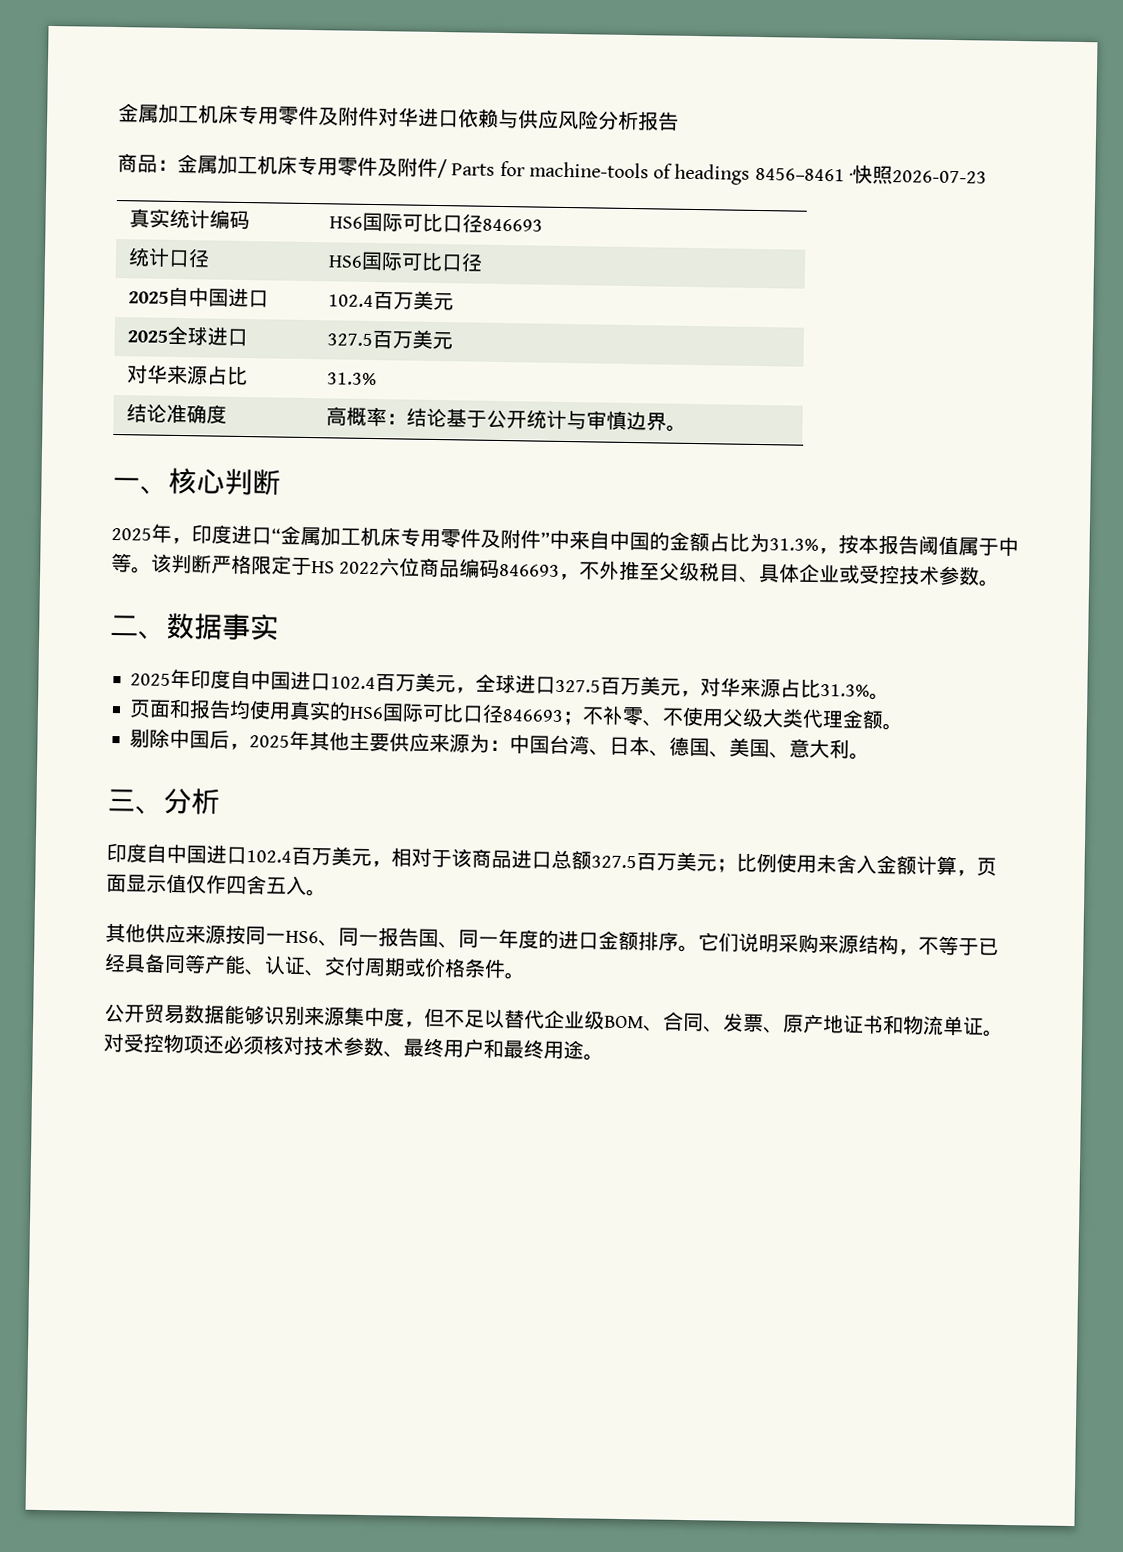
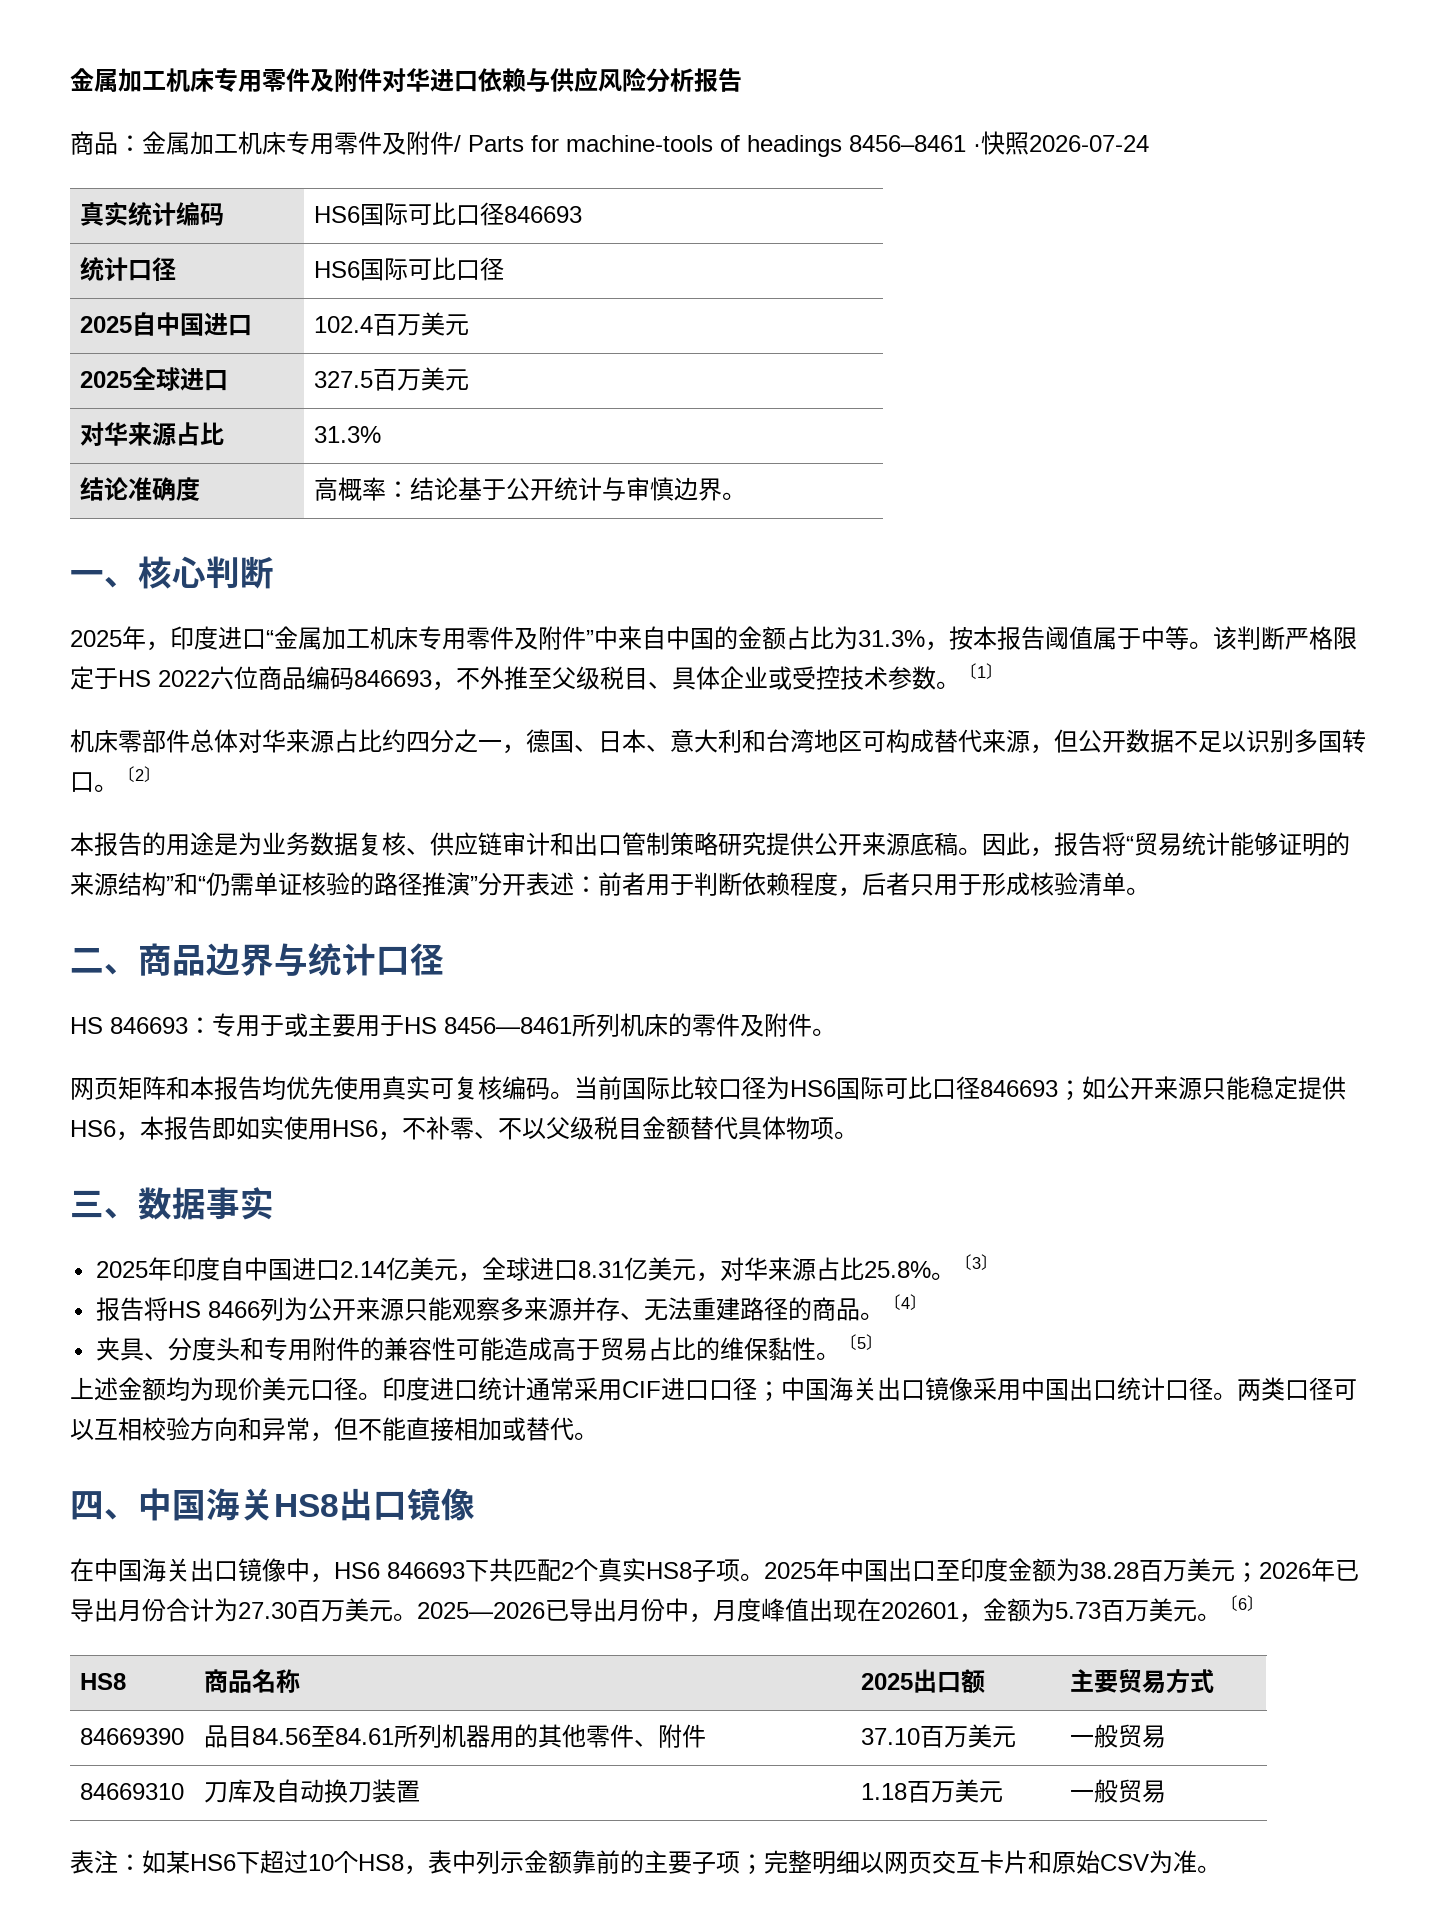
[891,170,987,184] 2026-07-23 -> [1029,135,1149,152] 2026-07-24
[110,614,139,636] // 二 -> [960,663,1003,679] [70,729,1366,754] [70,772,118,792] [118,766,161,782] [70,832,1350,857] [70,872,1150,897] [70,943,444,976] [70,1013,836,1037] [70,1076,1346,1101] [70,1116,858,1141] [70,1190,104,1218] 〔1〕 // 机床零部件总体对华来源占比约四分之一，德国、日本、意大利和台湾地区可构成替代来源，但公开数据不足以识别多国转口。〔2〕 // 本报告的用途是为业务数据复核、供应链审计和出口管制策略研究提供公开来源底稿。因此，报告将“贸易统计能够证明的来源结构”和“仍需单证核验的路径推演”分开表述：前者用于判断依赖程度，后者只用于形成核验清单。 // 二、商品边界与统计口径 // HS 846693：专用于或主要用于HS 8456—8461所列机床的零件及附件。 // 网页矩阵和本报告均优先使用真实可复核编码。当前国际比较口径为HS6国际可比口径846693；如公开来源只能稳定提供HS6，本报告即如实使用HS6，不补零、不以父级税目金额替代具体物项。 // 三
[330,673,417,692] 102.4百万 -> [340,1257,411,1281] 2.14亿
[555,676,642,696] 327.5百万 -> [578,1257,649,1281] 8.31亿
[820,684,891,701] [129,698,904,731] [129,728,871,760] [107,787,220,815] [106,842,997,877] [106,873,327,897] [105,922,999,956] [104,952,525,980] [104,1003,1004,1037] [103,1032,584,1060] 31.3%。 // 页面和报告均使用真实的HS6国际可比口径846693；不补零、不使用父级大类代理金额。 // 剔除中国后，2025年其他主要供应来源为：中国台湾、日本、德国、美国、意大利。 // 三、分析 // 印度自中国进口102.4百万美元，相对于该商品进口总额327.5百万美元；比例使用未舍入金额计算，页面显示值仅作四舍五入。 // 其他供应来源按同一HS6、同一报告国、同一年度的进口金额排序。它们说明采购来源结构，不等于已经具备同等产能、认证、交付周期或价格条件。 // 公开贸易数据能够识别来源集中度，但不足以替代企业级BOM、合同、发票、原产地证书和物流单证。对受控物项还必须核对技术参数、最终用户和最终用途 -> [864,1261,956,1280] [955,1254,999,1270] [96,1297,885,1321] [884,1294,928,1310] [96,1337,841,1361] [840,1334,884,1350] [70,1377,1357,1402] [70,1417,598,1442] [70,1488,475,1521] [70,1558,1359,1583] [70,1598,1221,1623] [1221,1595,1264,1611] [79,1673,126,1690] [203,1669,300,1693] [860,1669,985,1694] [1069,1669,1214,1694] [79,1728,184,1745] [203,1724,706,1748] [860,1724,1016,1748] [1069,1724,1166,1748] [79,1783,184,1800] [203,1779,420,1803] [860,1779,1003,1803] [1069,1779,1166,1803] [70,1850,1197,1875] 25.8%。〔3〕 // 报告将HS 8466列为公开来源只能观察多来源并存、无法重建路径的商品。〔4〕 // 夹具、分度头和专用附件的兼容性可能造成高于贸易占比的维保黏性。〔5〕 // 上述金额均为现价美元口径。印度进口统计通常采用CIF进口口径；中国海关出口镜像采用中国出口统计口径。两类口径可以互相校验方向和异常，但不能直接相加或替代。 // 四、中国海关HS8出口镜像 // 在中国海关出口镜像中，HS6 846693下共匹配2个真实HS8子项。2025年中国出口至印度金额为38.28百万美元；2026年已导出月份合计为27.30百万美元。2025—2026已导出月份中，月度峰值出现在202601，金额为5.73百万美元。〔6〕 // HS8 | 商品名称 | 2025出口额 | 主要贸易方式 // 84669390 | 品目84.56至84.61所列机器用的其他零件、附件 | 37.10百万美元 | 一般贸易 // 84669310 | 刀库及自动换刀装置 | 1.18百万美元 | 一般贸易 // 表注：如某HS6下超过10个HS8，表中列示金额靠前的主要子项；完整明细以网页交互卡片和原始CSV为准

